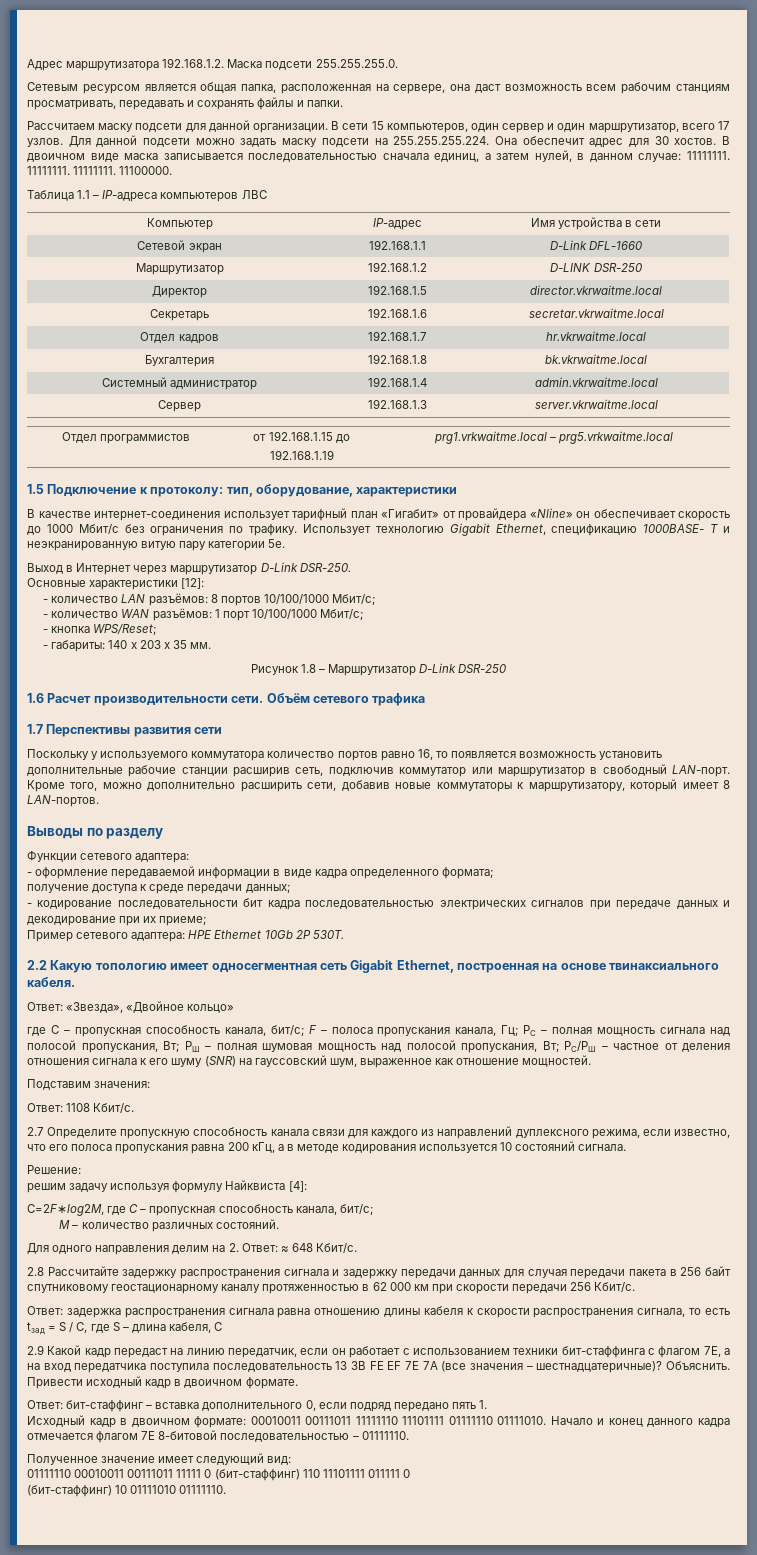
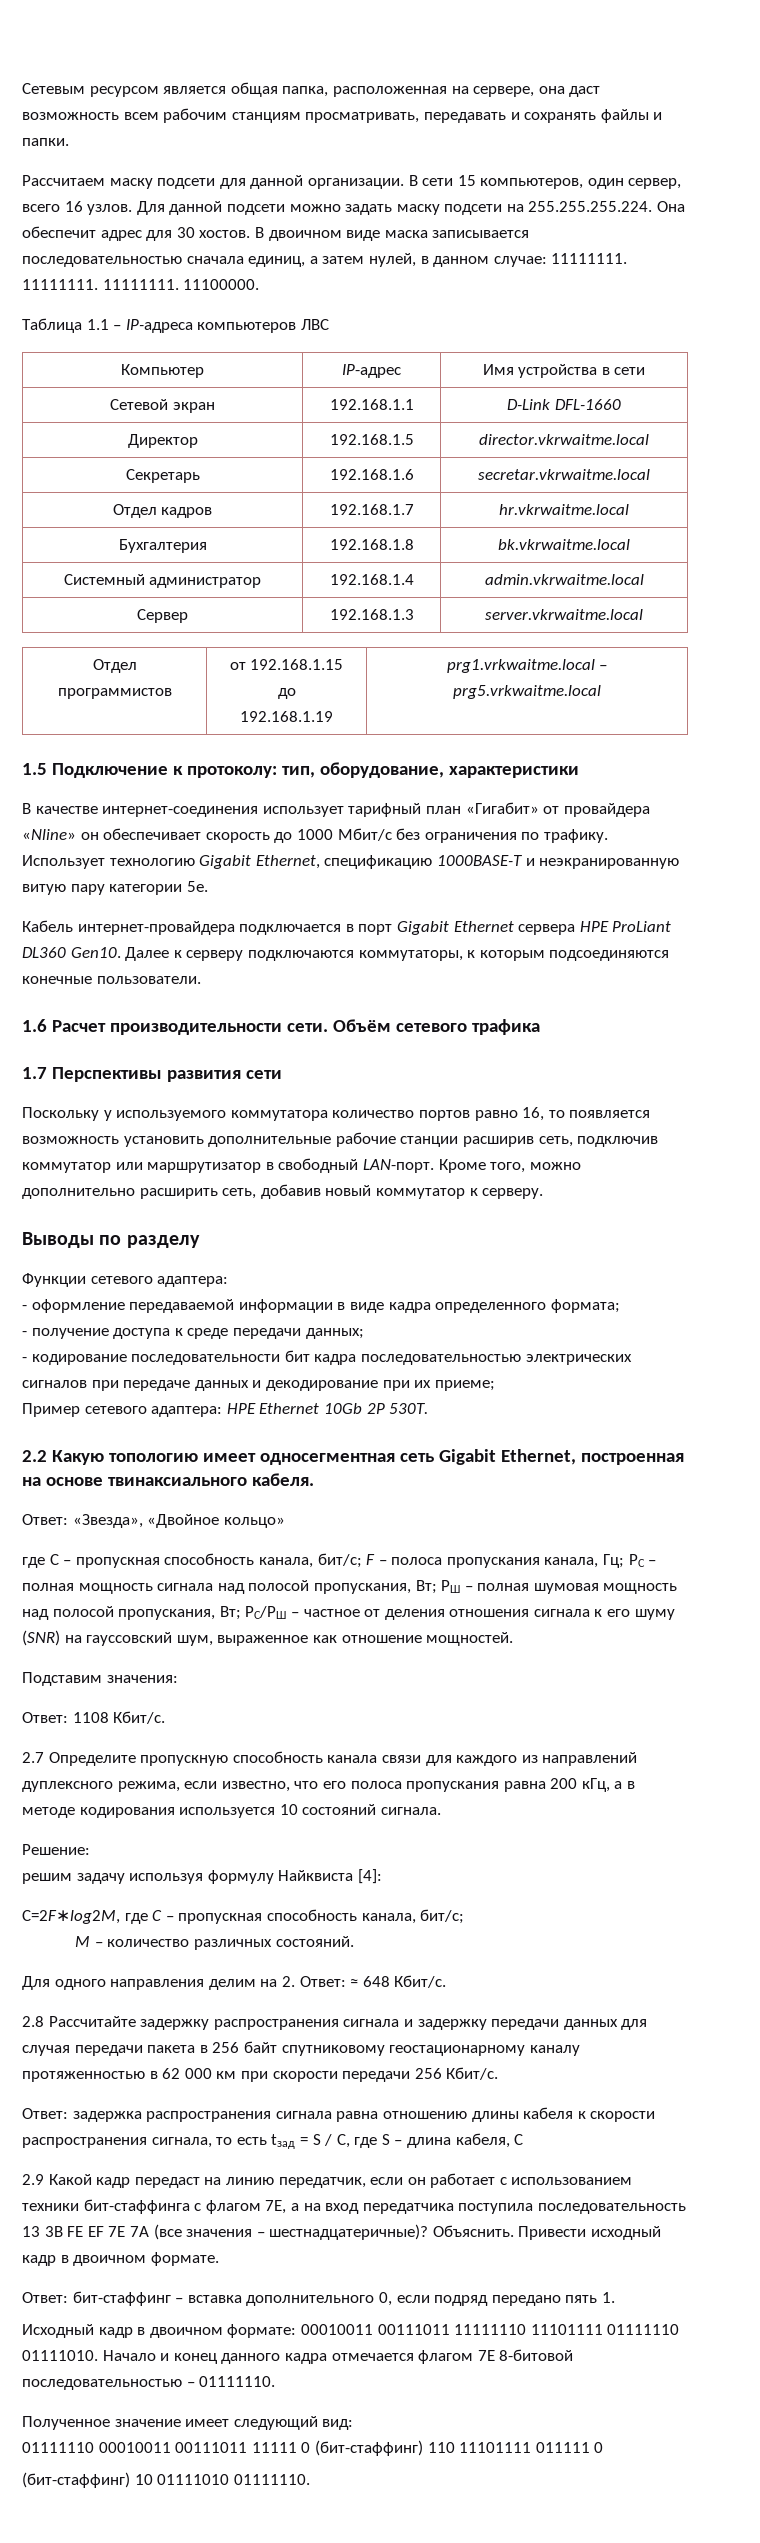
[27,58,398,71] Адрес маршрутизатора 192.168.1.2. Маска подсети 255.255.255.0. // -> (22, 88) none
[502,121,730,133] сервер и один маршрутизатор, всего 17 -> [628,178,682,189] [22,201,83,212] сервер, всего 16
[135,263,224,275] [367,262,427,272] [550,263,643,272] // Маршрутизатор | 192.168.1.2 | D-LINK DSR-250 -> (621, 404) none
[643,524,719,533] 1000BASE- Т -> [436,855,522,866] 1000BASE-Т
[27,562,351,575] [27,578,205,590] [43,593,375,606] [43,608,363,621] [43,624,157,636] [43,640,211,652] [250,663,508,676] Выход в Интернет через маршрутизатор D-Link DSR-250. // Основные характеристики [12]: // - количество LAN разъёмов: 8 портов 10/100/1000 Мбит/с; // - количество WAN разъёмов: 1 порт 10/100/1000 Мбит/с; // - кнопка WPS/Reset; // - габариты: 140 х 203 х 35 мм. // Рисунок 1.8 – Маршрутизатор D-Link DSR-250 -> [22,920,672,935] [22,947,670,961] [22,976,201,984] Кабель интернет-провайдера подключается в порт Gigabit Ethernet сервера HPE ProLiant DL360 Gen10. Далее к серверу подключаются коммутаторы, к которым подсоединяются конечные пользователи.
[307,779,730,792] [27,795,99,807] сети, добавив новые коммутаторы к маршрутизатору, который имеет 8 LAN-портов. -> [222,1184,544,1199] сеть, добавив новый коммутатор к серверу.
(493, 873) none -> [22,1331,27,1336] -

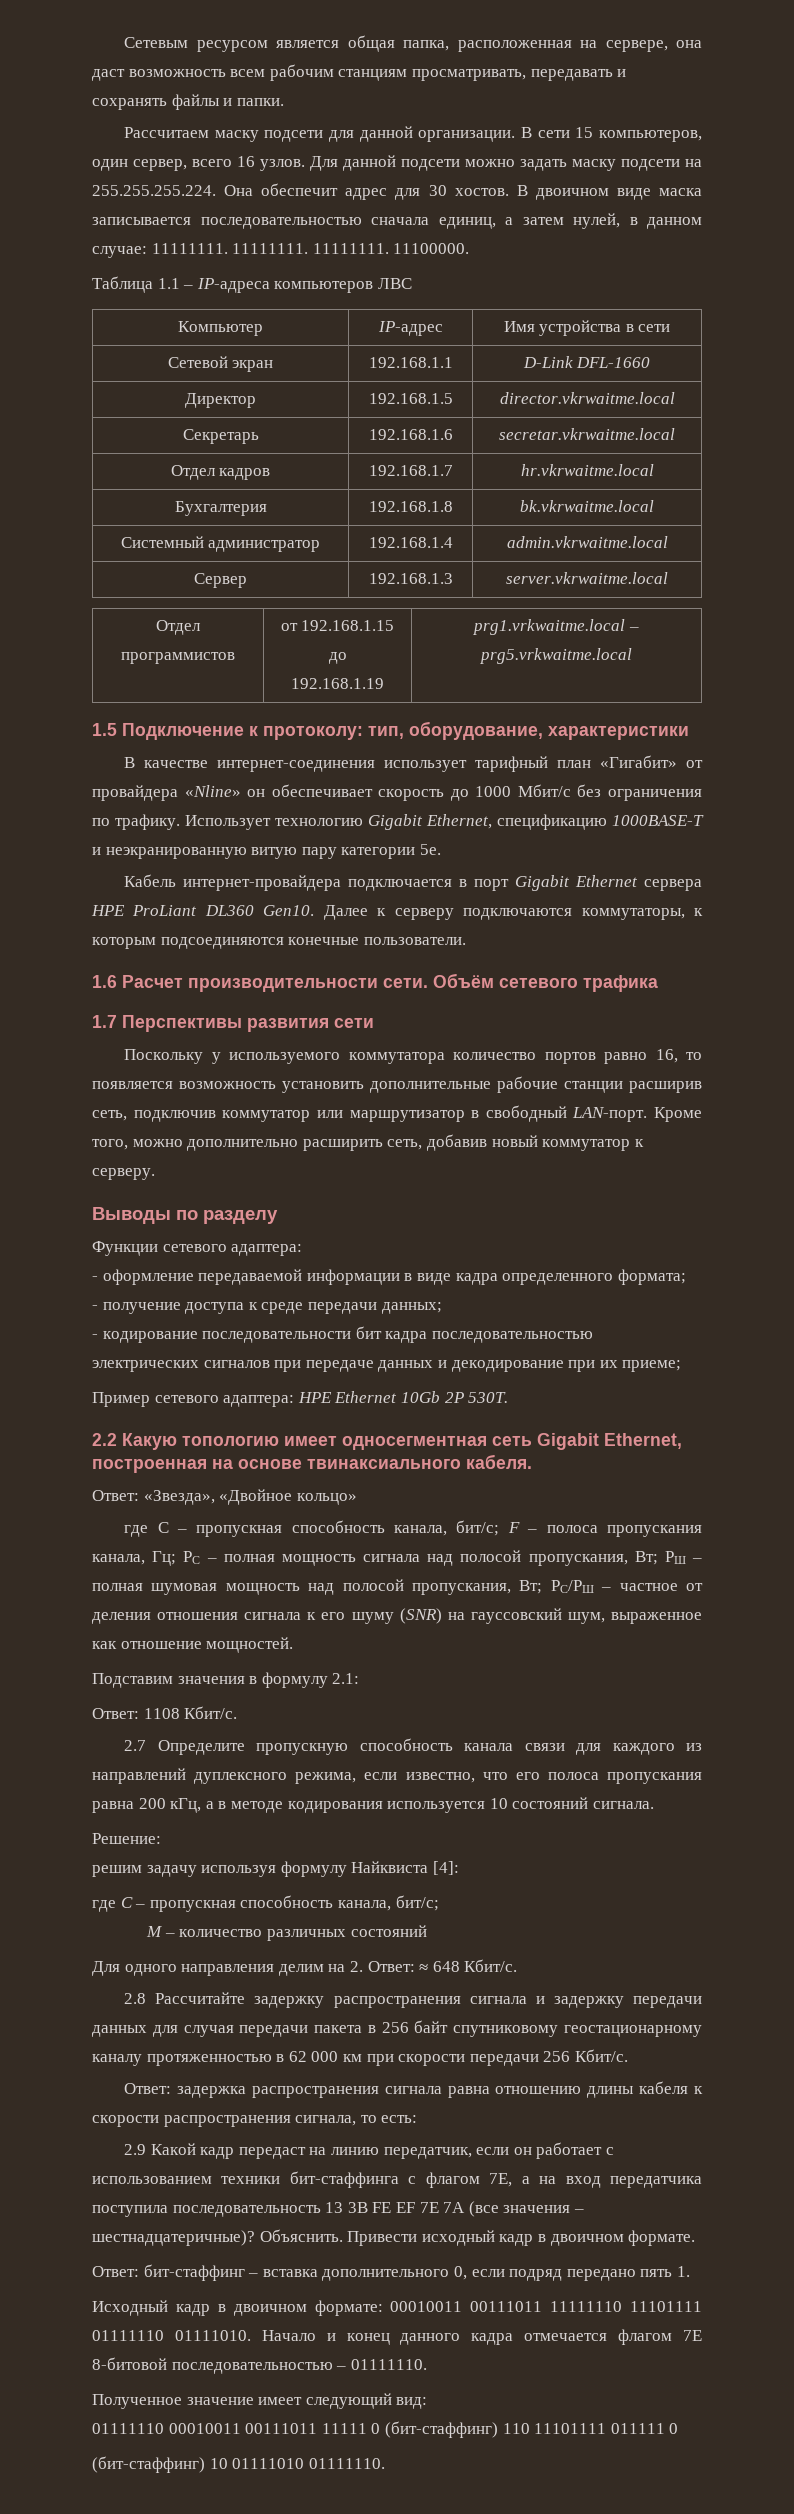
[106,1675,178,1683] значения: -> [177,1672,360,1688] значения в формулу 2.1:
[22,1910,120,1924] С=2F∗log2M, -> (459, 1868) none
[275,1936,354,1947] состояний. -> [350,1925,427,1937] состояний
[236,2133,524,2149] есть tзад = S / С, где S – длина кабеля, С -> [381,2115,418,2123] есть:

